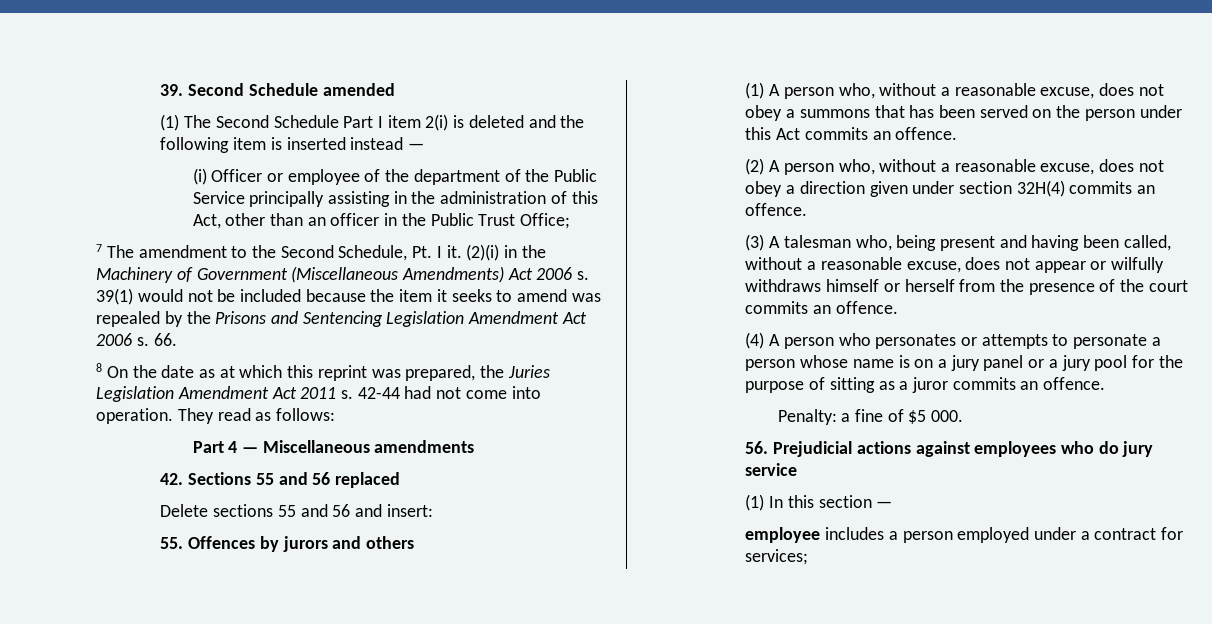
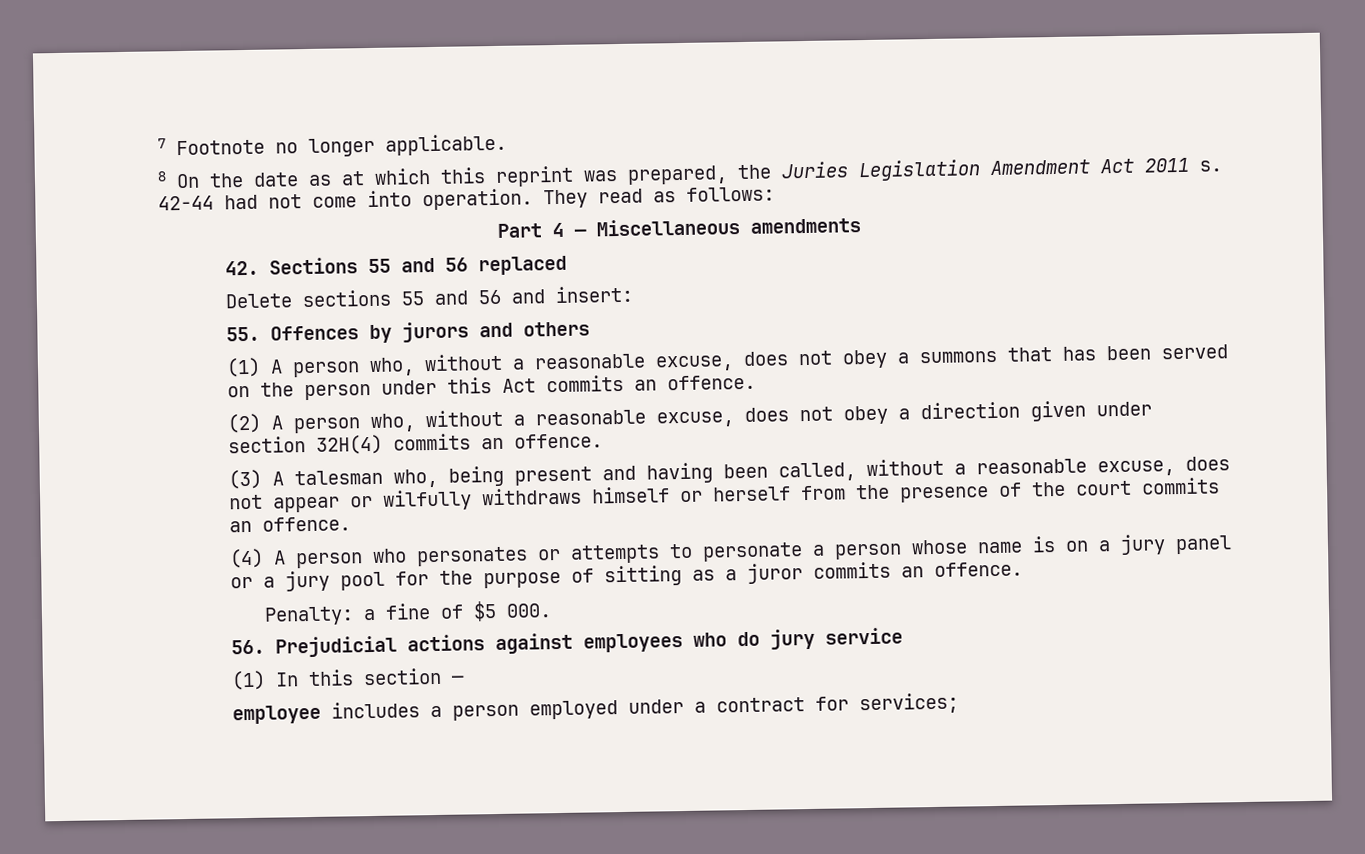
[160,83,395,96] [160,114,585,131] [160,137,425,153] [192,168,598,185] [192,191,598,207] [192,213,571,229] [96,244,546,261] [96,266,590,283] [96,288,601,305] [96,311,587,327] [96,333,177,346] 39. Second Schedule amended // (1) The Second Schedule Part I item 2(i) is deleted and the following item is inserted instead — // (i) Officer or employee of the department of the Public Service principally assisting in the administration of this Act, other than an officer in the Public Trust Office; // 7 The amendment to the Second Schedule, Pt. I it. (2)(i) in the Machinery of Government (Miscellaneous Amendments) Act 2006 s. 39(1) would not be included because the item it seeks to amend was repealed by the Prisons and Sentencing Legislation Amendment Act 2006 s. 66. -> [157,133,508,157] 7 Footnote no longer applicable.

